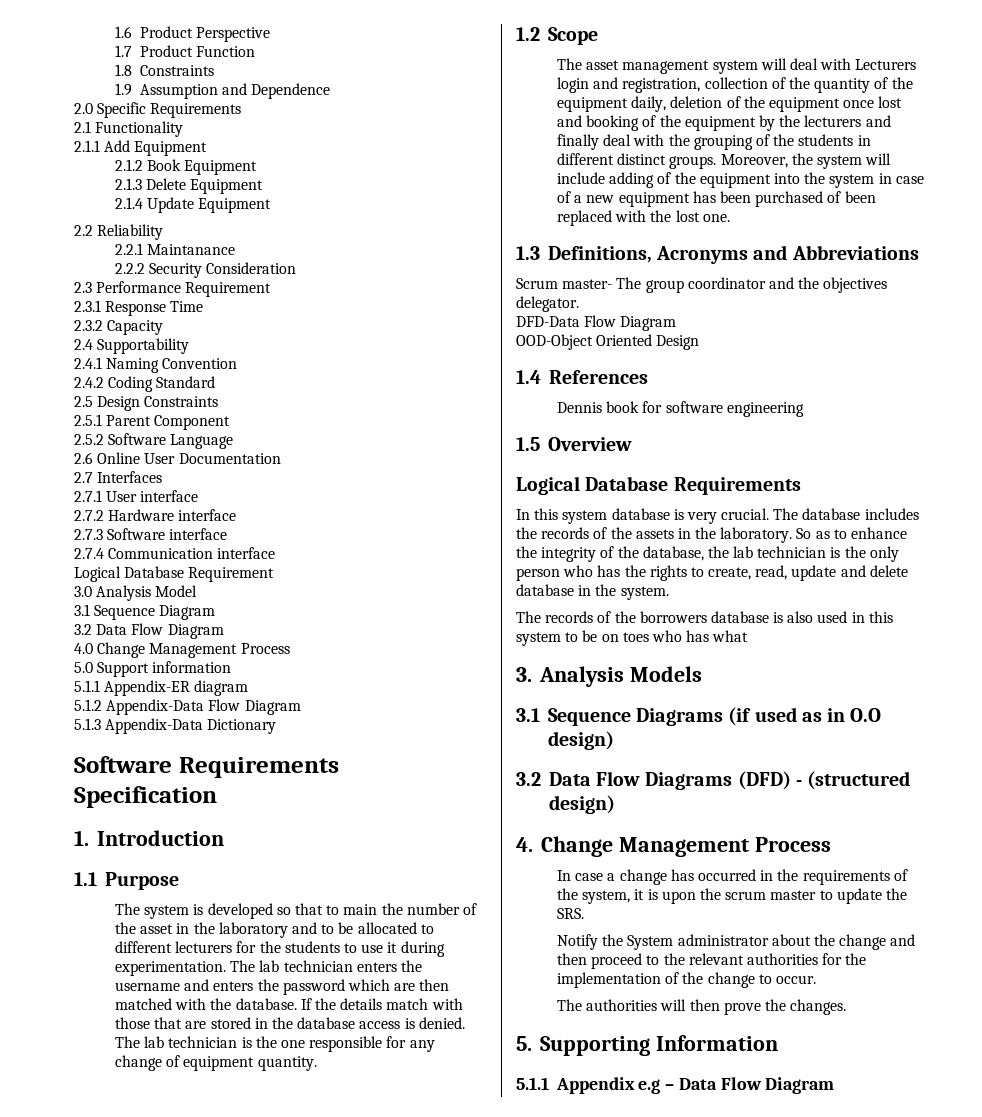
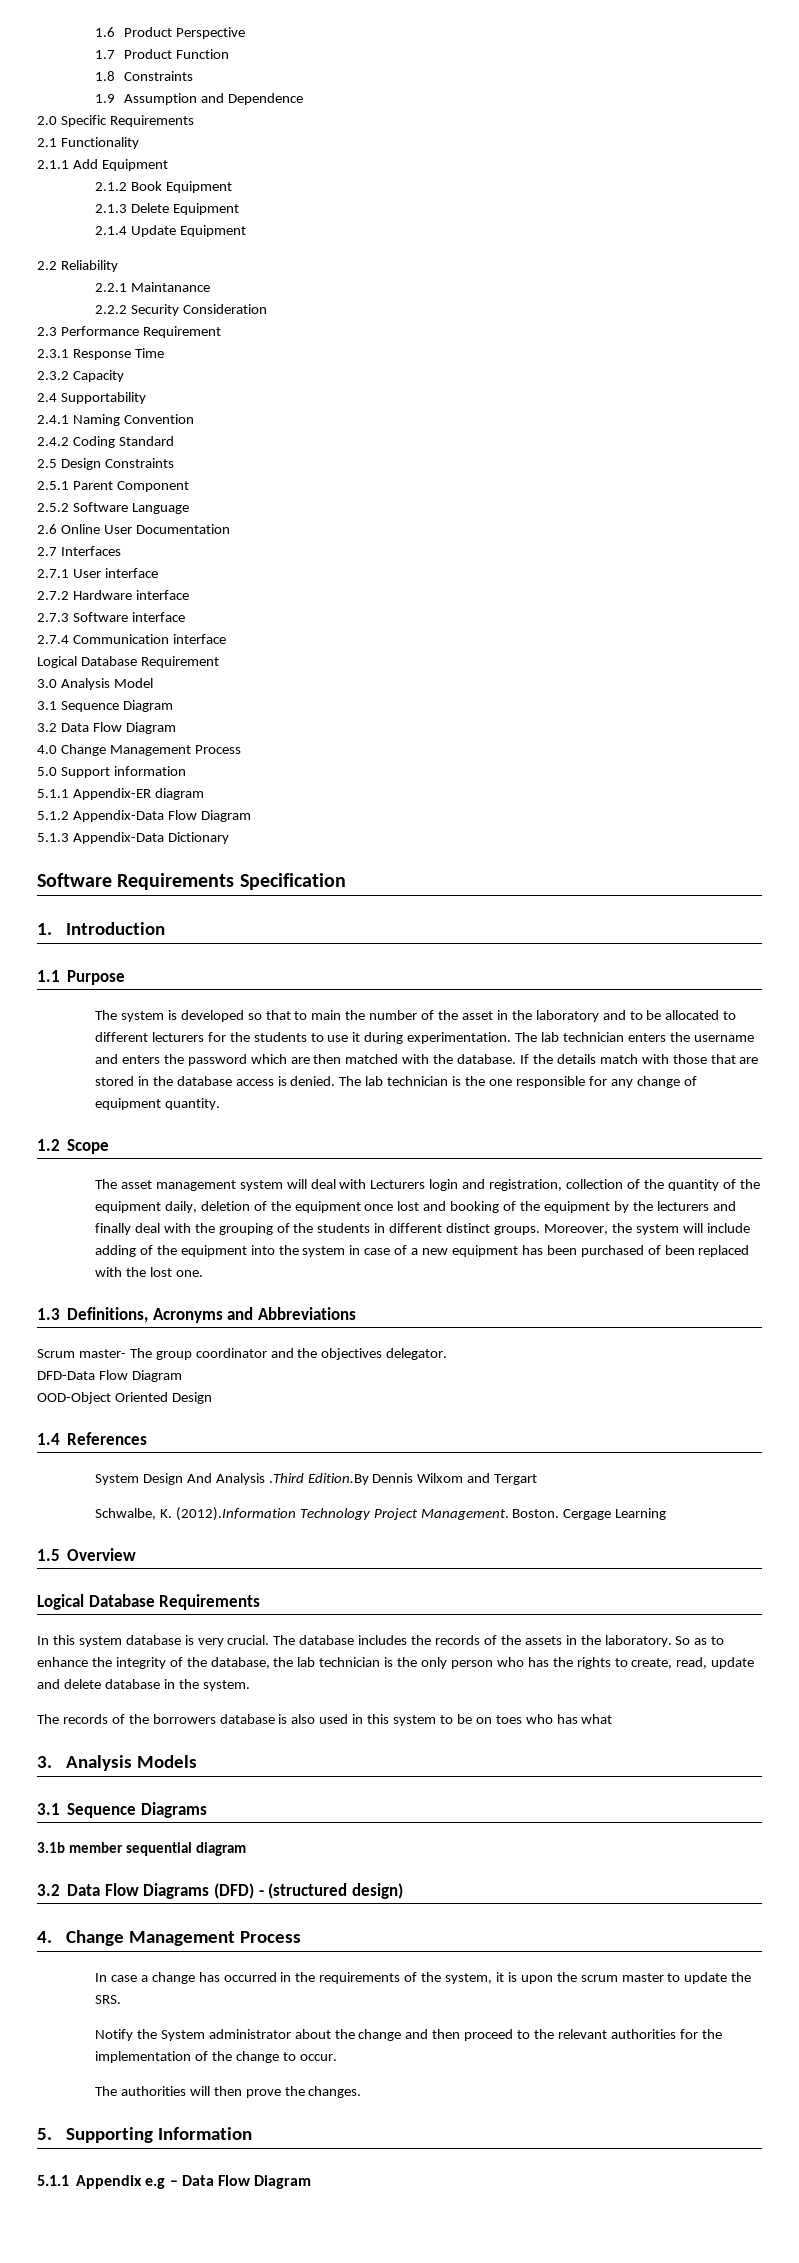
[557,401,804,417] Dennis book for software engineering -> [94,1473,538,1485] [94,1507,667,1521] System Design And Analysis .Third Edition.By Dennis Wilxom and Tergart // Schwalbe, K. (2012).Information Technology Project Management. Boston. Cergage Learning
[728,707,882,726] [547,731,614,750] (if used as in O.O design) -> [37,1842,246,1856] // 3.1b member sequential diagram

